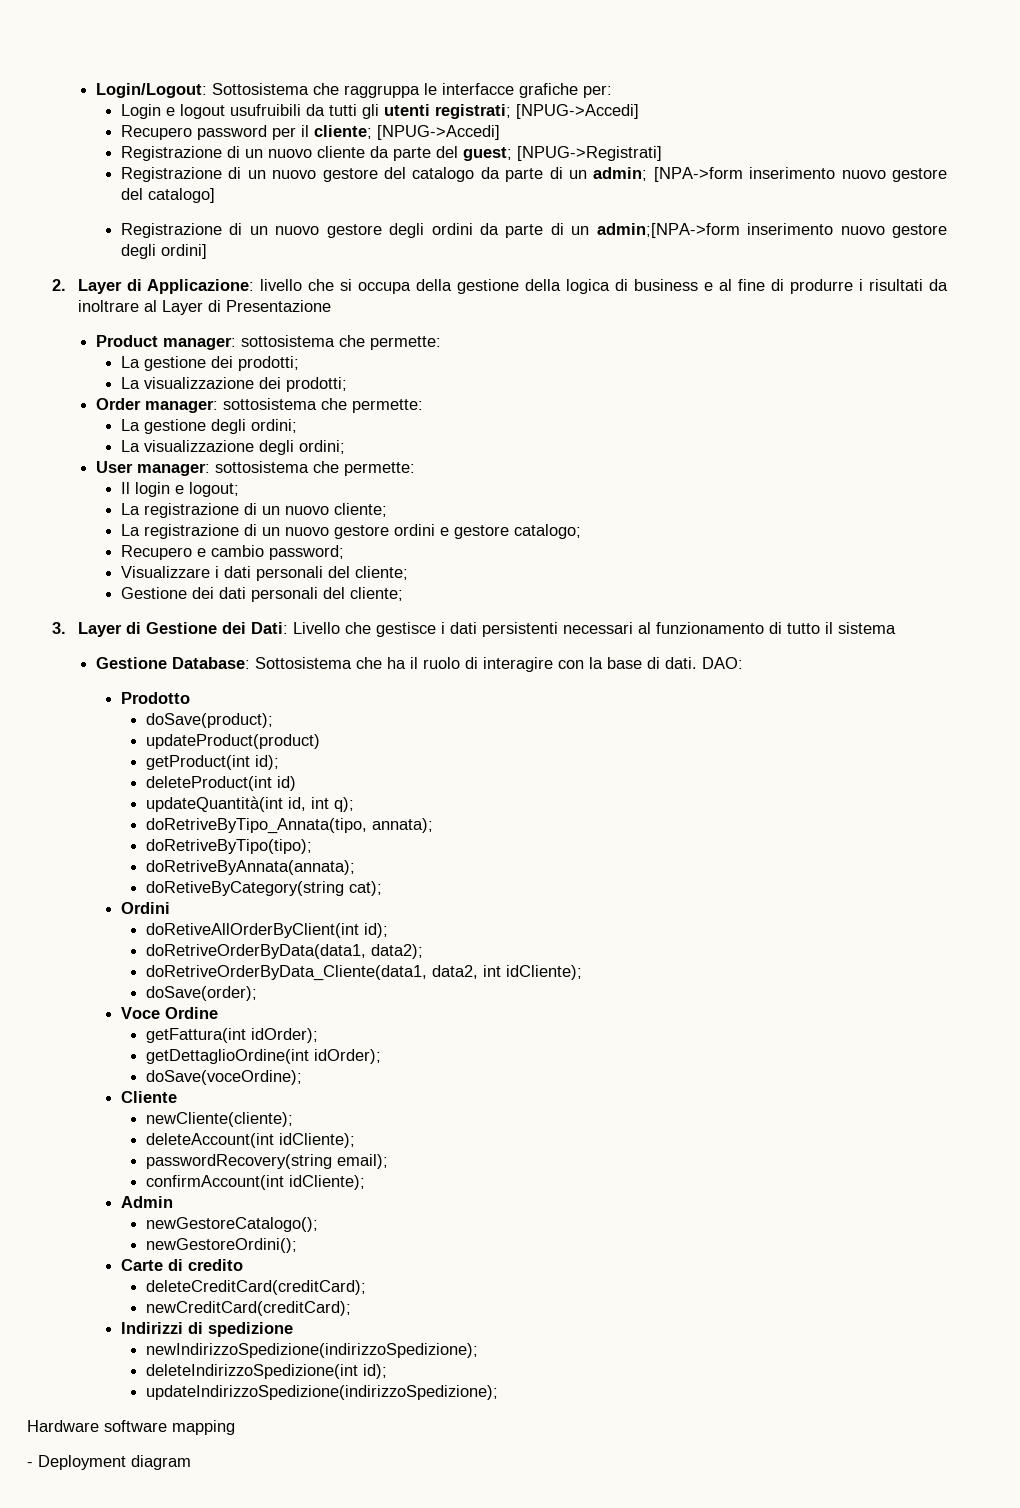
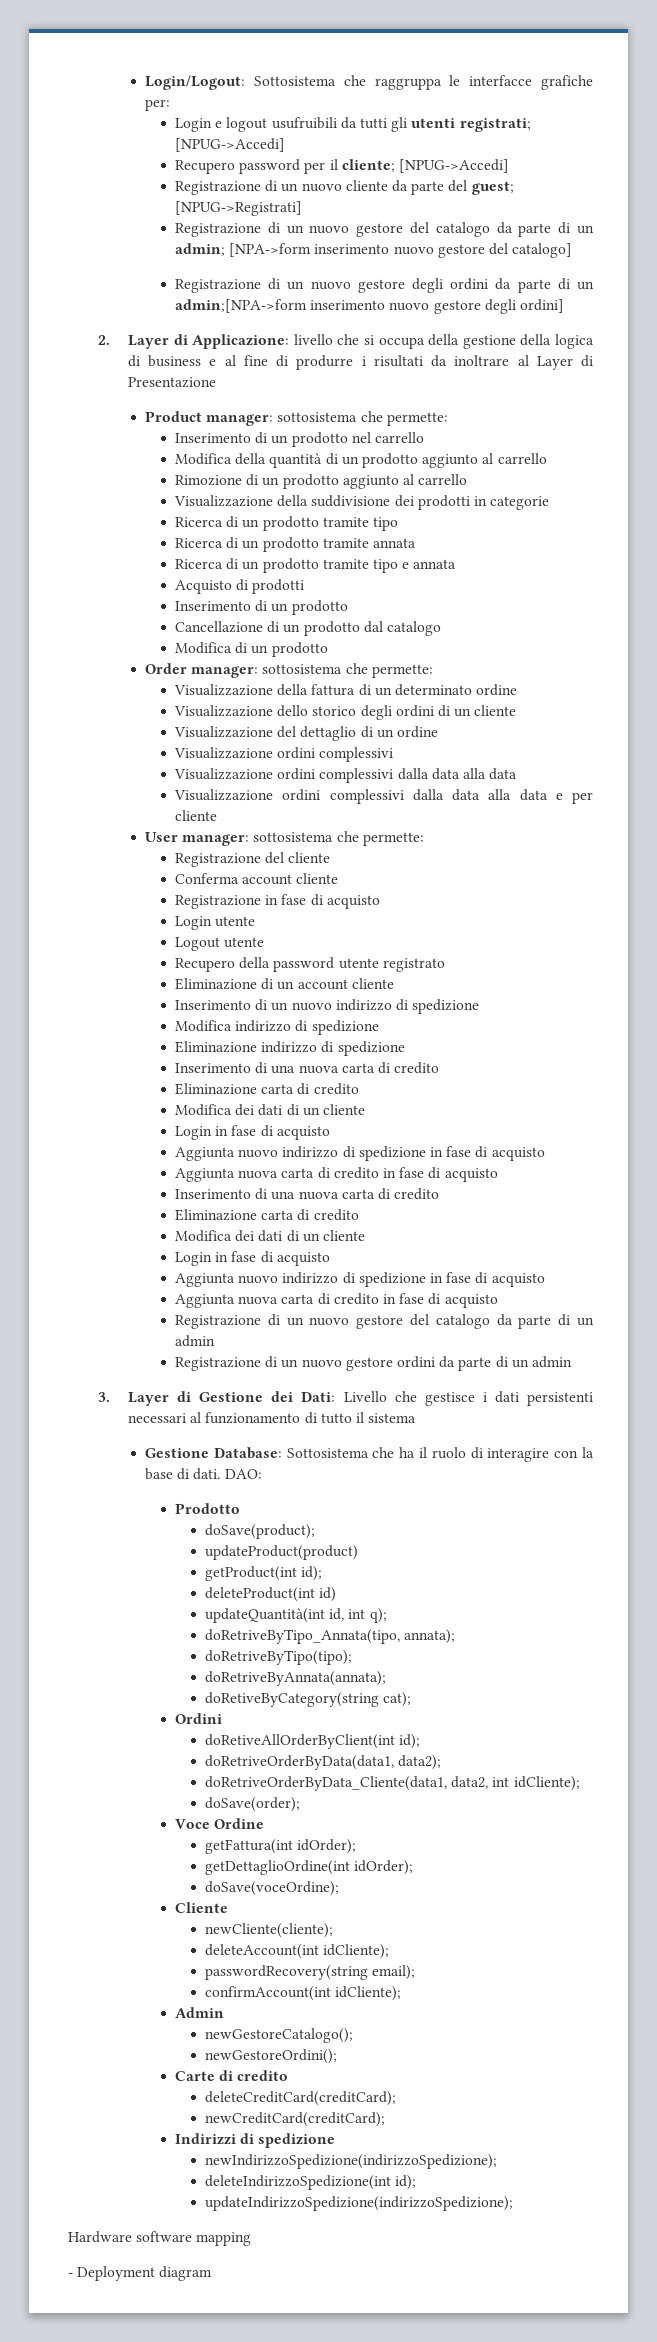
[120,356,299,371] [120,377,347,392] La gestione dei prodotti; // La visualizzazione dei prodotti; -> [175,432,425,447] [175,453,547,468] [175,474,468,489] [174,495,550,510] [175,516,399,531] [175,537,417,552] [175,558,457,573] [175,579,305,594] [175,600,348,615] [175,621,442,636] [175,642,328,657] Inserimento di un prodotto nel carrello // Modifica della quantità di un prodotto aggiunto al carrello // Rimozione di un prodotto aggiunto al carrello // Visualizzazione della suddivisione dei prodotti in categorie // Ricerca di un prodotto tramite tipo // Ricerca di un prodotto tramite annata // Ricerca di un prodotto tramite tipo e annata // Acquisto di prodotti // Inserimento di un prodotto // Cancellazione di un prodotto dal catalogo // Modifica di un prodotto
[120,419,297,434] [120,440,345,455] La gestione degli ordini; // La visualizzazione degli ordini; -> [174,684,518,696] [174,705,517,720] [174,726,439,741] [174,747,394,762] [174,768,518,783] [174,789,593,804] [175,810,218,821] Visualizzazione della fattura di un determinato ordine // Visualizzazione dello storico degli ordini di un cliente // Visualizzazione del dettaglio di un ordine // Visualizzazione ordini complessivi // Visualizzazione ordini complessivi dalla data alla data // Visualizzazione ordini complessivi dalla data alla data e per cliente
[120,482,239,497] [120,503,387,518] [120,524,239,539] Il login e logout; // La registrazione di un nuovo cliente; // La registrazione -> [175,852,331,867] [175,873,339,885] [175,894,380,909] [175,916,256,930] [175,937,265,951] [175,957,445,972] [175,978,394,990] [175,999,480,1014] [175,1020,379,1035] [175,1041,405,1056] [175,1062,440,1074] [175,1083,359,1095] [175,1104,366,1116] [175,1125,330,1140] [175,1146,545,1161] [175,1167,498,1182] [175,1188,440,1200] [175,1209,359,1221] [175,1230,366,1242] [175,1251,330,1266] [175,1272,545,1287] [175,1293,498,1308] [175,1314,594,1329] [175,1335,216,1347] [175,1357,262,1371] Registrazione del cliente // Conferma account cliente // Registrazione in fase di acquisto // Login utente // Logout utente // Recupero della password utente registrato // Eliminazione di un account cliente // Inserimento di un nuovo indirizzo di spedizione // Modifica indirizzo di spedizione // Eliminazione indirizzo di spedizione // Inserimento di una nuova carta di credito // Eliminazione carta di credito // Modifica dei dati di un cliente // Login in fase di acquisto // Aggiunta nuovo indirizzo di spedizione in fase di acquisto // Aggiunta nuova carta di credito in fase di acquisto // Inserimento di una nuova carta di credito // Eliminazione carta di credito // Modifica dei dati di un cliente // Login in fase di acquisto // Aggiunta nuovo indirizzo di spedizione in fase di acquisto // Aggiunta nuova carta di credito in fase di acquisto // Registrazione di un nuovo gestore del catalogo da parte di un admin // Registrazione
[439,524,581,539] [120,545,344,560] [120,566,408,581] [120,587,403,602] e gestore catalogo; // Recupero e cambio password; // Visualizzare i dati personali del cliente; // Gestione dei dati personali del cliente; -> [439,1356,572,1371] da parte di un admin

